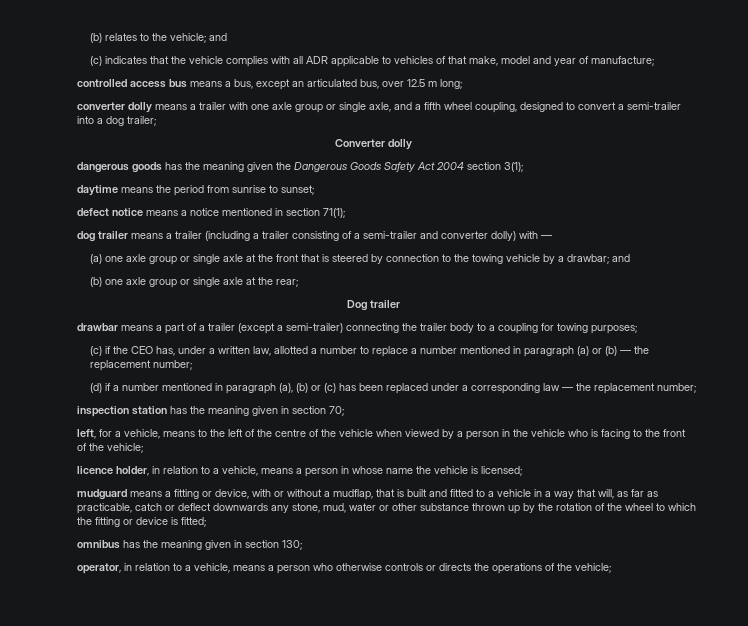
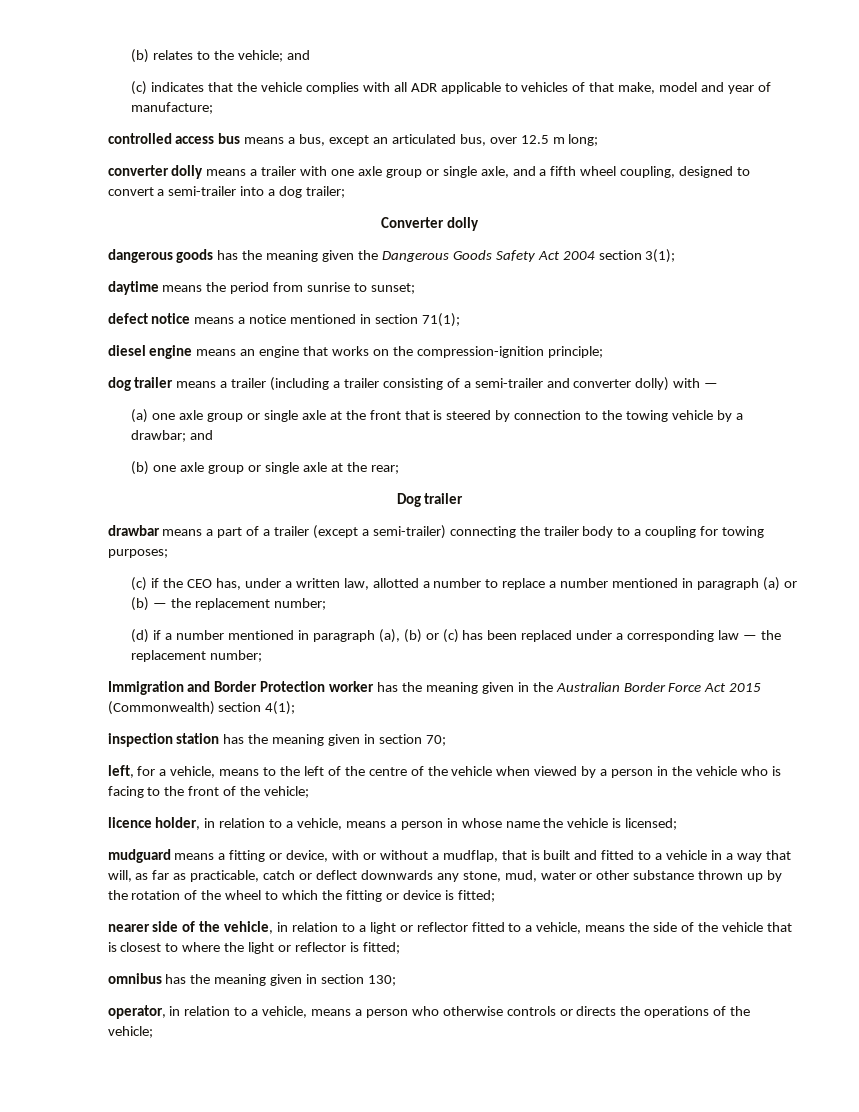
(345, 213) none -> [107,345,603,359] // diesel engine means an engine that works on the compression-ignition principle;
(696, 388) none -> [107,681,762,695] [107,701,296,715] // Immigration and Border Protection worker has the meaning given in the Australian Border Force Act 2015 (Commonwealth) section 4(1);
(206, 522) none -> [107,921,792,934] [107,942,400,954] // nearer side of the vehicle, in relation to a light or reflector fitted to a vehicle, means the side of the vehicle that is closest to where the light or reflector is fitted;

